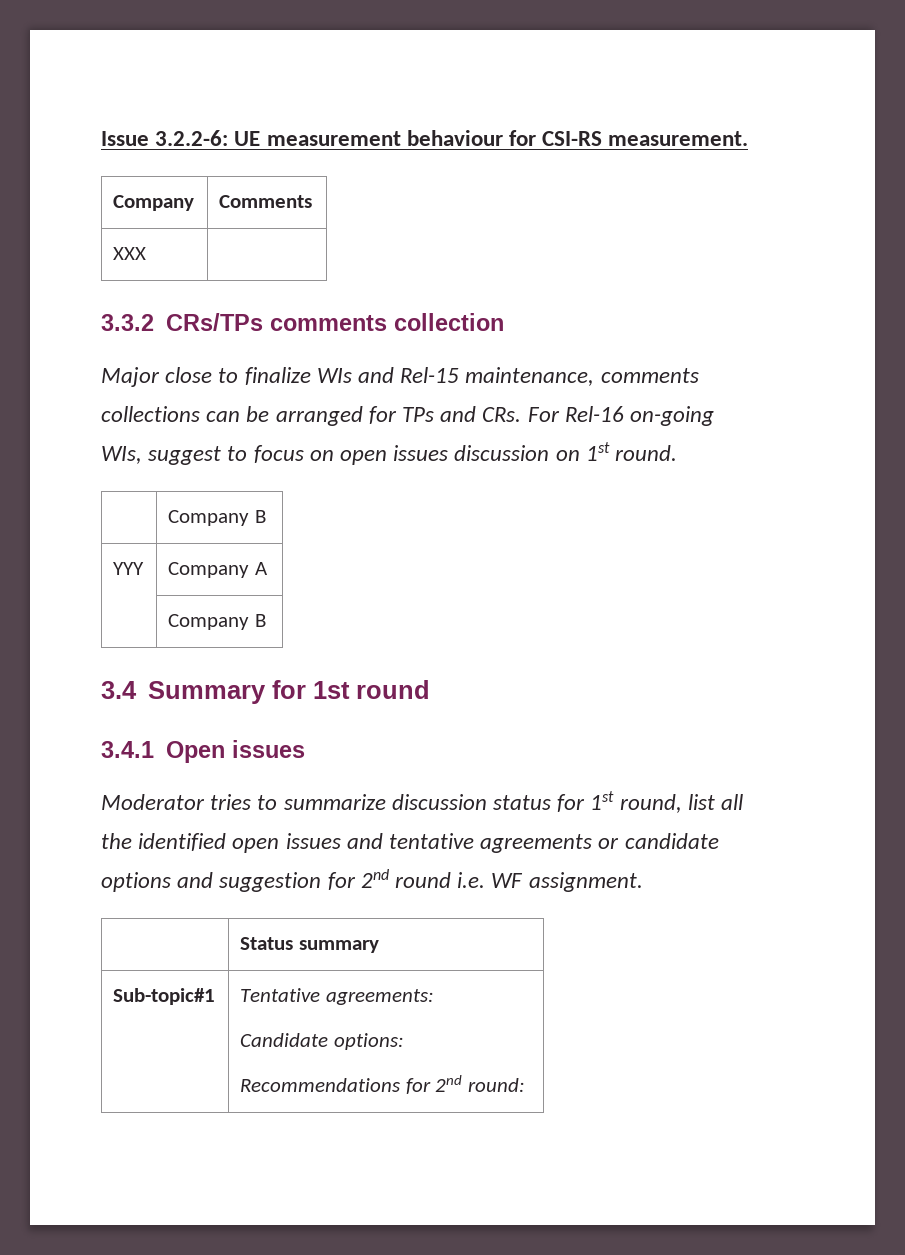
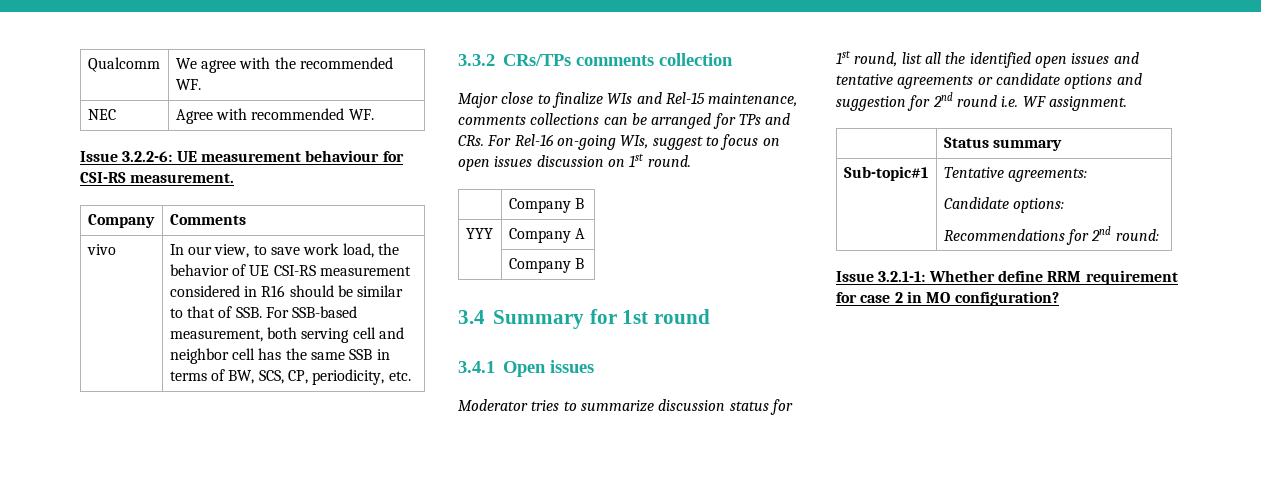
(101, 138) none -> [87,57,160,72] [175,57,393,73] [175,79,201,90] [87,109,116,120] [175,108,374,124] Qualcomm | We agree with the recommended WF. // NEC | Agree with recommended WF. //
[113,247,147,260] XXX | -> [86,244,116,255] [169,243,399,258] [169,264,411,276] [169,285,404,297] [169,306,358,318] [169,327,404,343] [169,348,390,364] [169,369,411,385] vivo | In our view, to save work load, the behavior of UE CSI-RS measurement considered in R16 should be similar to that of SSB. For SSB-based measurement, both serving cell and neighbor cell has the same SSB in terms of BW, SCS, CP, periodicity, etc.
(525, 1085) none -> [836,270,1178,285] [836,291,1059,306] // Issue 3.2.1-1: Whether define RRM requirement for case 2 in MO configuration?

